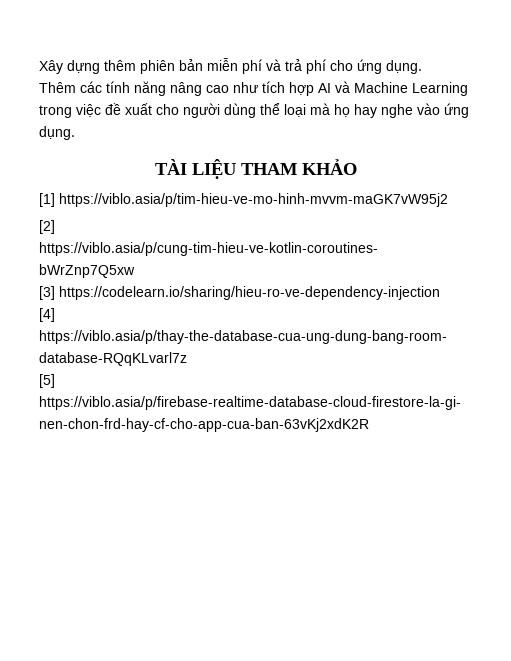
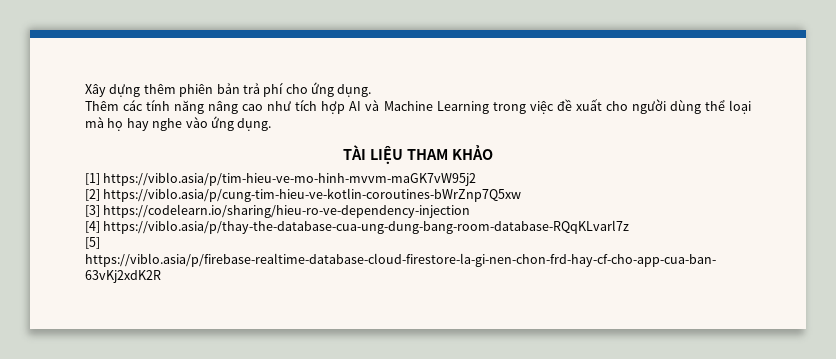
[207,58,281,74] miễn phí và -> (240, 88) none

